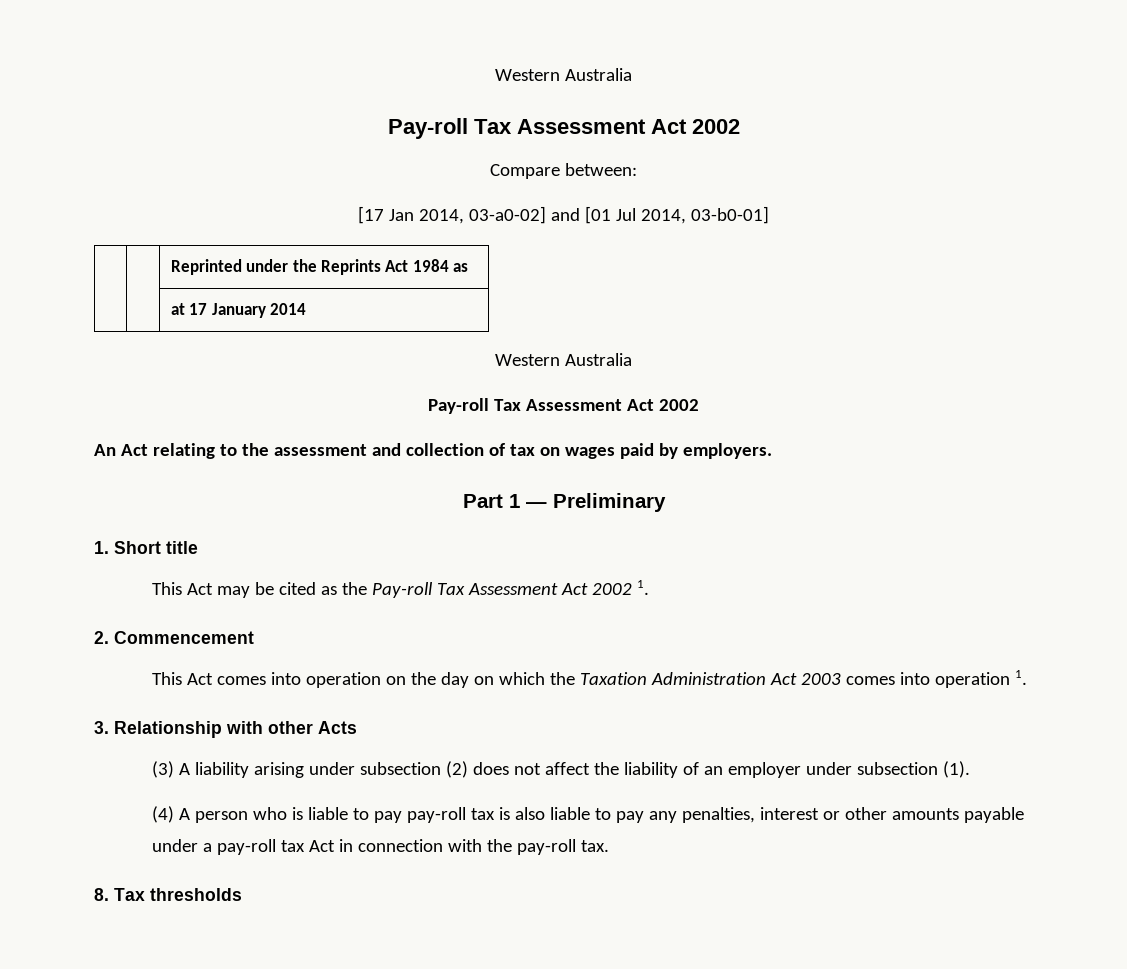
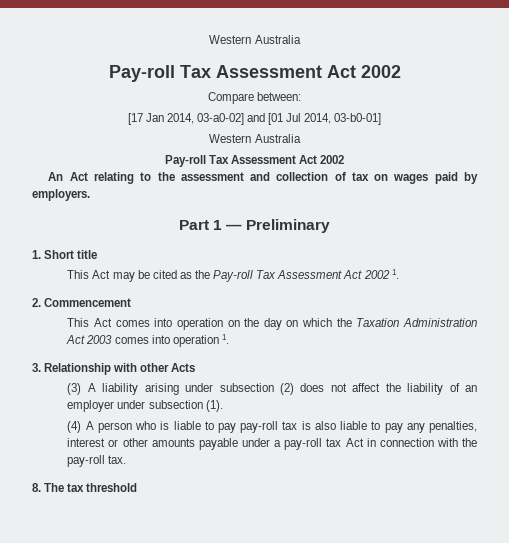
[170,259,469,275] [170,303,307,318] // | | Reprinted under the Reprints Act 1984 as // | | at 17 January 2014 -> (382, 119) none
[114,888,242,901] Tax thresholds -> [44,483,138,492] The tax threshold

